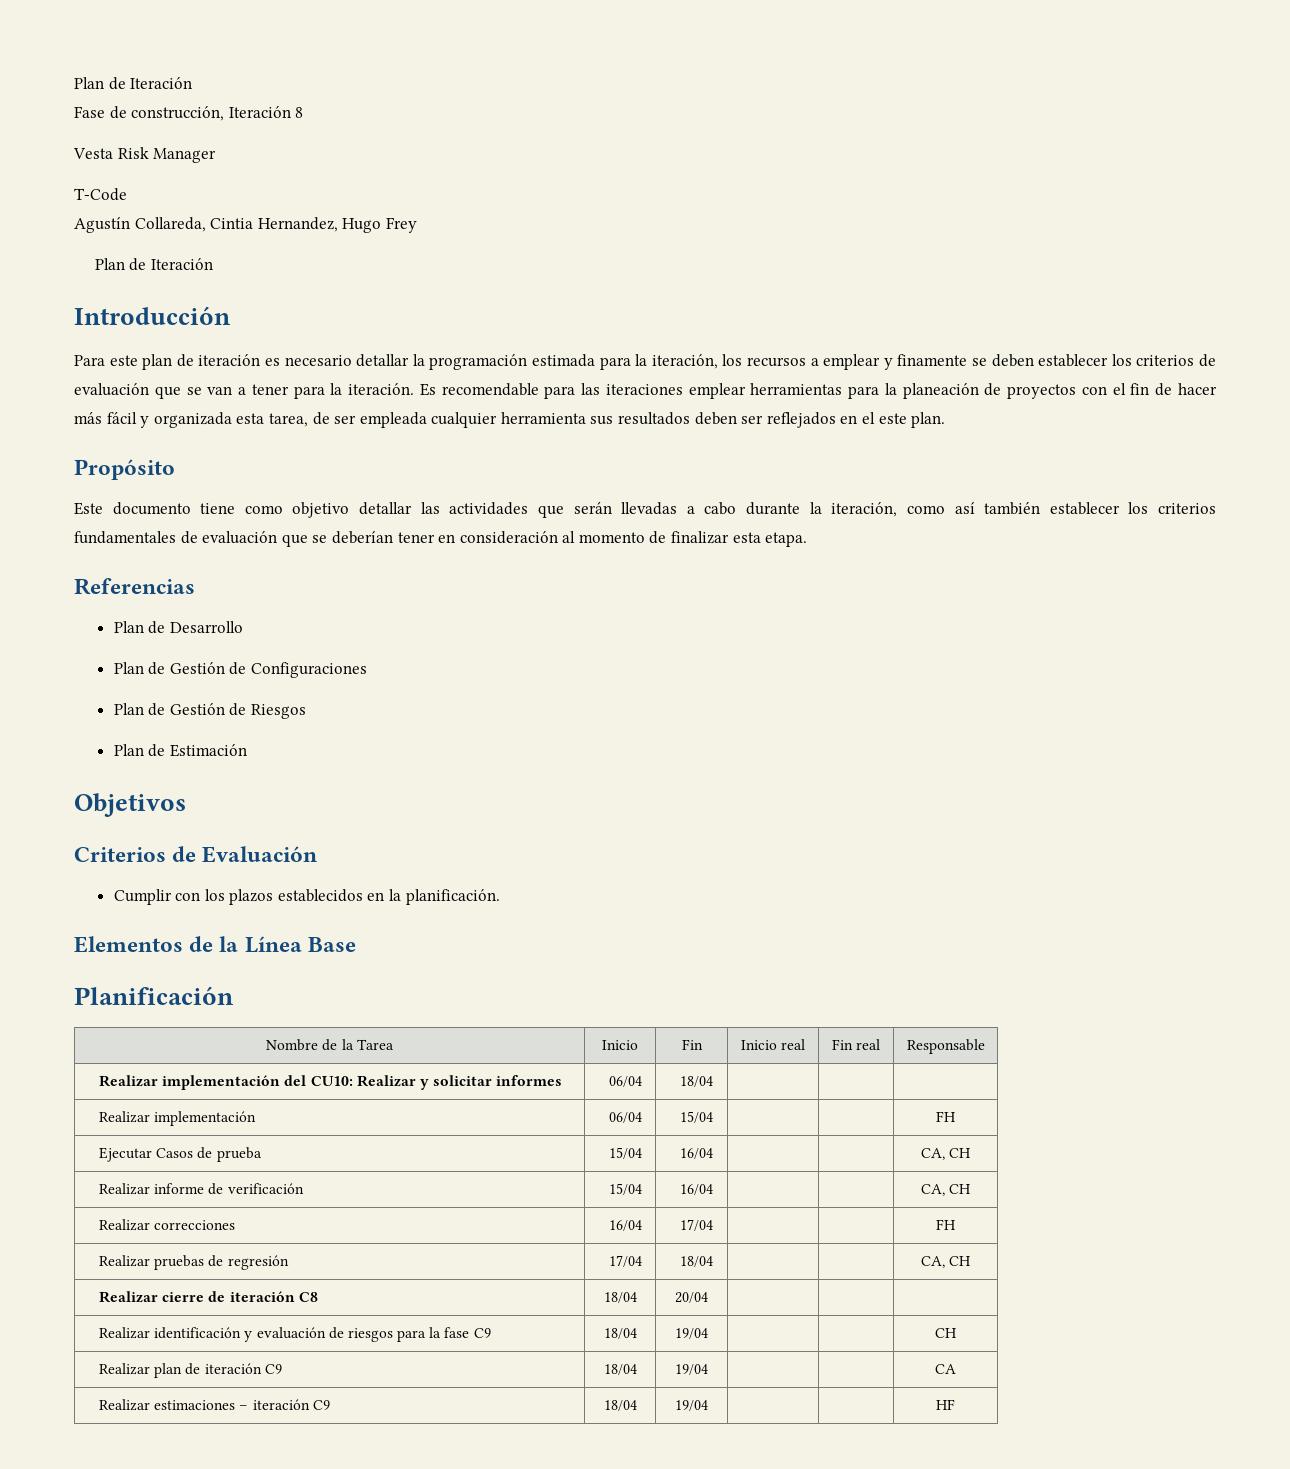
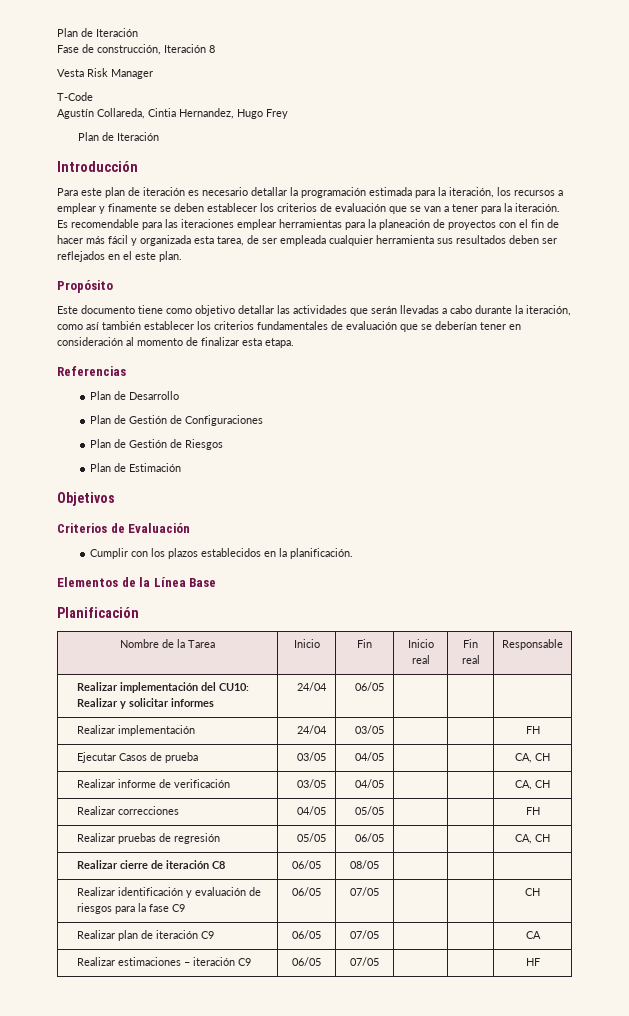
[608,1076,642,1087] [679,1076,713,1087] 06/04 | 18/04 -> [297,682,328,691] [355,682,385,691] 24/04 | 06/05
[608,1112,642,1123] [679,1111,713,1123] 06/04 | 15/04 -> [297,725,328,734] [355,725,385,734] 24/04 | 03/05
[608,1147,642,1159] [679,1148,713,1159] 15/04 | 16/04 -> [297,752,327,761] [355,752,385,761] 03/05 | 04/05
[608,1183,642,1195] [679,1184,713,1195] 15/04 | 16/04 -> [297,779,327,788] [355,779,385,788] 03/05 | 04/05
[608,1220,642,1231] [679,1219,713,1231] 16/04 | 17/04 -> [297,806,327,815] [355,806,385,815] 04/05 | 05/05
[608,1255,642,1267] [679,1256,713,1267] 17/04 | 18/04 -> [297,833,327,842] [355,833,385,842] 05/05 | 06/05
[603,1292,637,1303] [675,1292,708,1303] 18/04 | 20/04 -> [292,860,321,869] [350,860,379,869] 06/05 | 08/05
[603,1328,637,1339] [675,1328,708,1339] 18/04 | 19/04 -> [292,887,321,896] [350,887,379,896] 06/05 | 07/05
[603,1364,637,1375] [675,1364,708,1375] 18/04 | 19/04 -> [292,930,321,939] [350,930,379,939] 06/05 | 07/05
[603,1400,637,1411] [675,1400,708,1411] 18/04 | 19/04 -> [292,957,321,966] [350,957,379,966] 06/05 | 07/05

